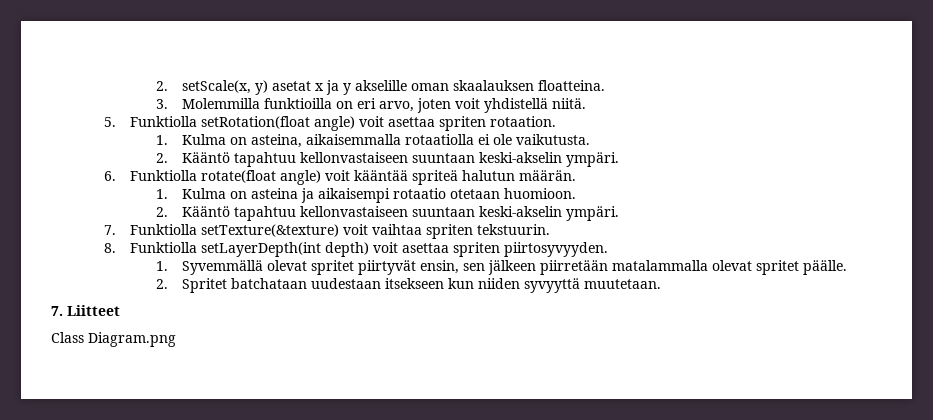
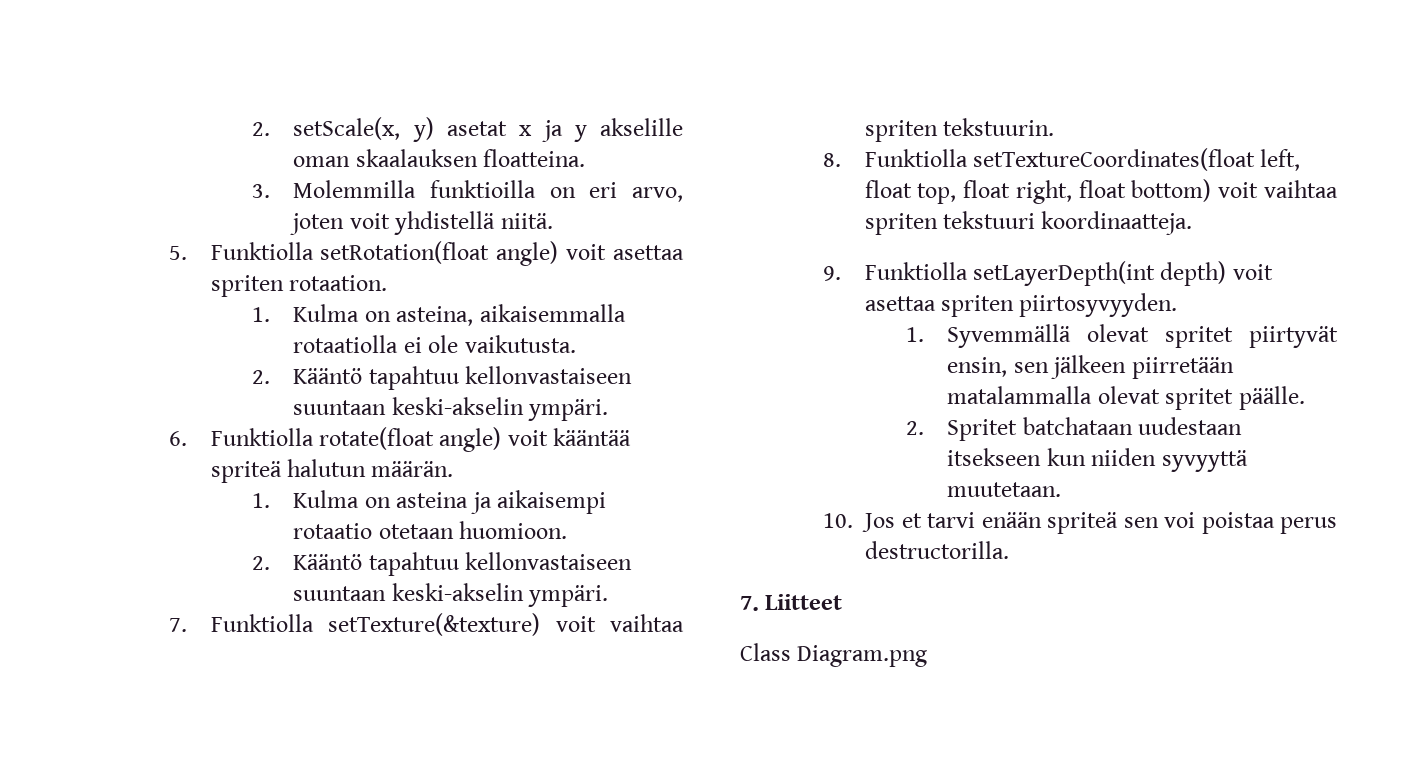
(197, 247) none -> [972,148,1301,171] [864,179,1338,204] [864,211,1193,235] [822,262,968,281] setTextureCoordinates(float left, float top, float right, float bottom) voit vaihtaa spriten tekstuuri koordinaatteja. // 9. Funktiolla
(662, 284) none -> [822,512,1337,534] [864,541,1009,559] // 10. Jos et tarvi enään spriteä sen voi poistaa perus destructorilla.

